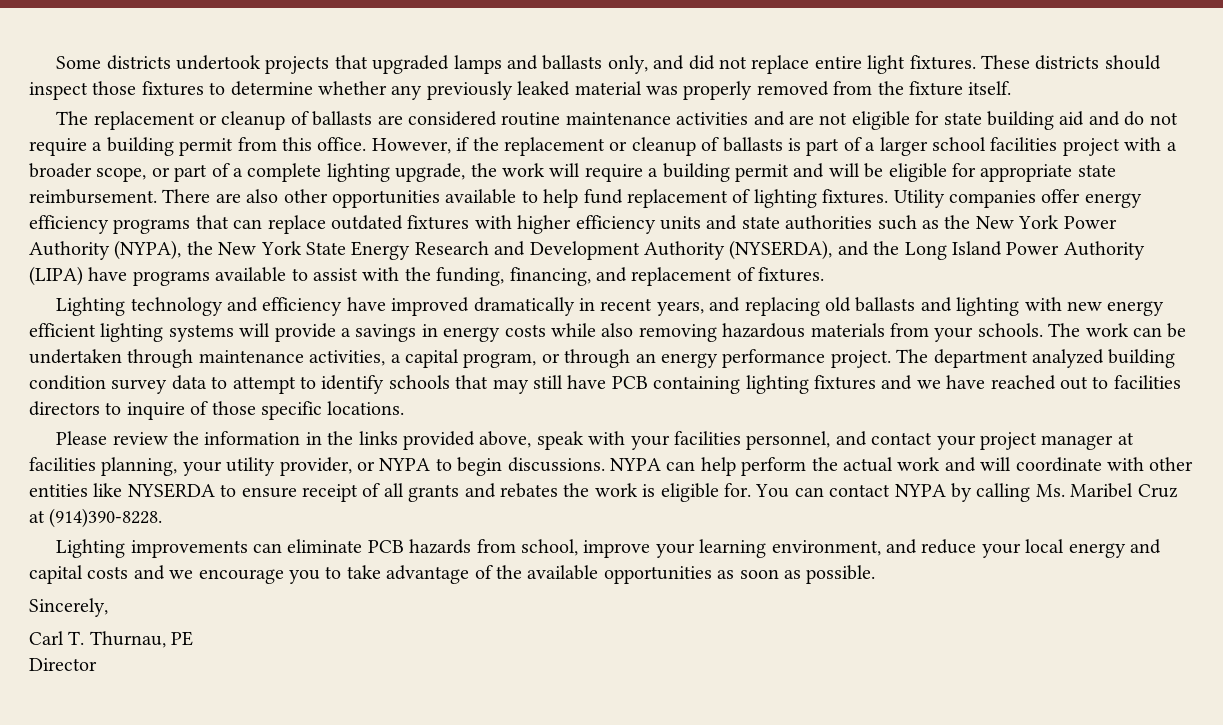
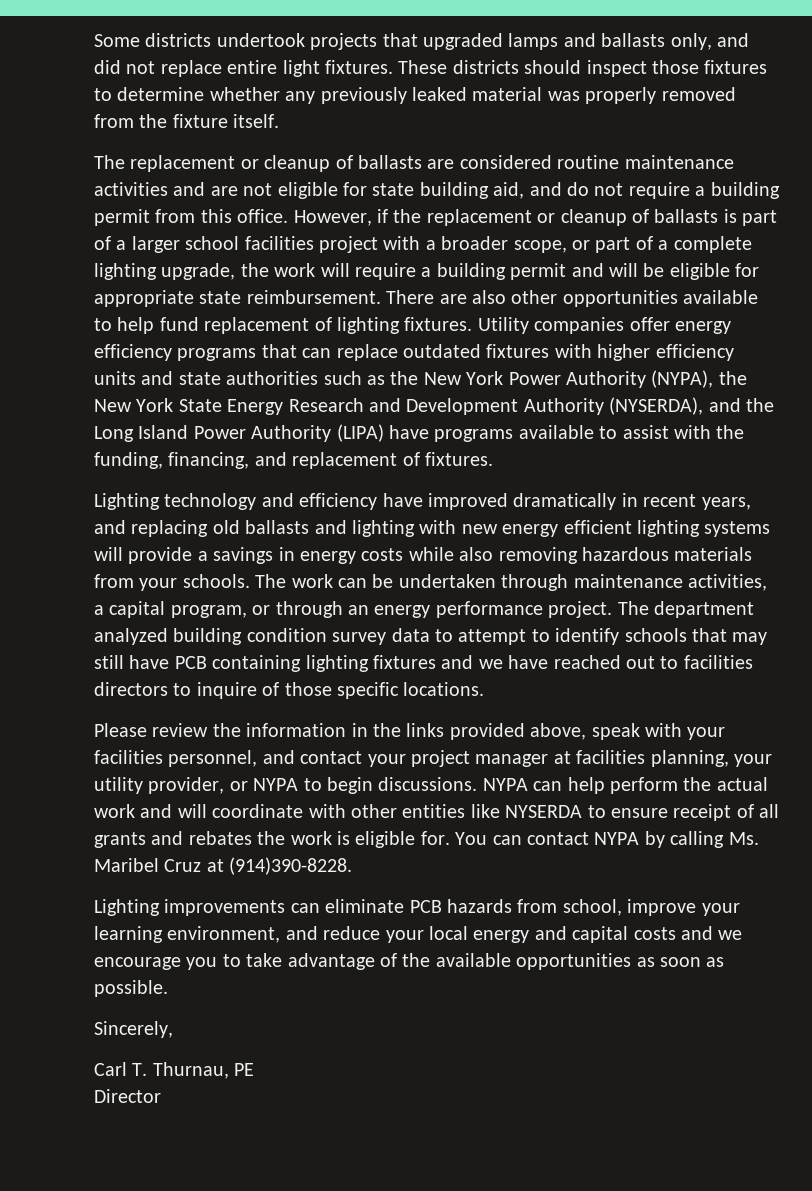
[1059,111,1085,126] aid -> [493,182,525,199] aid,

